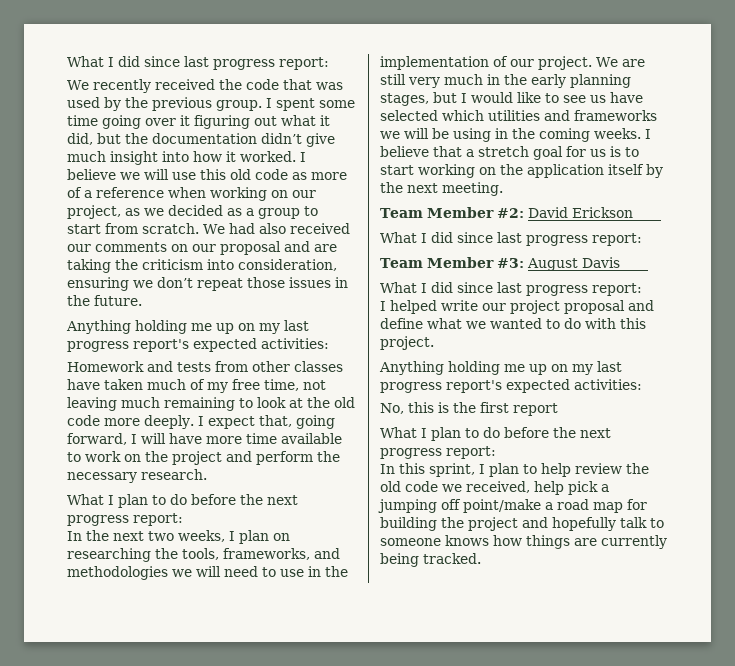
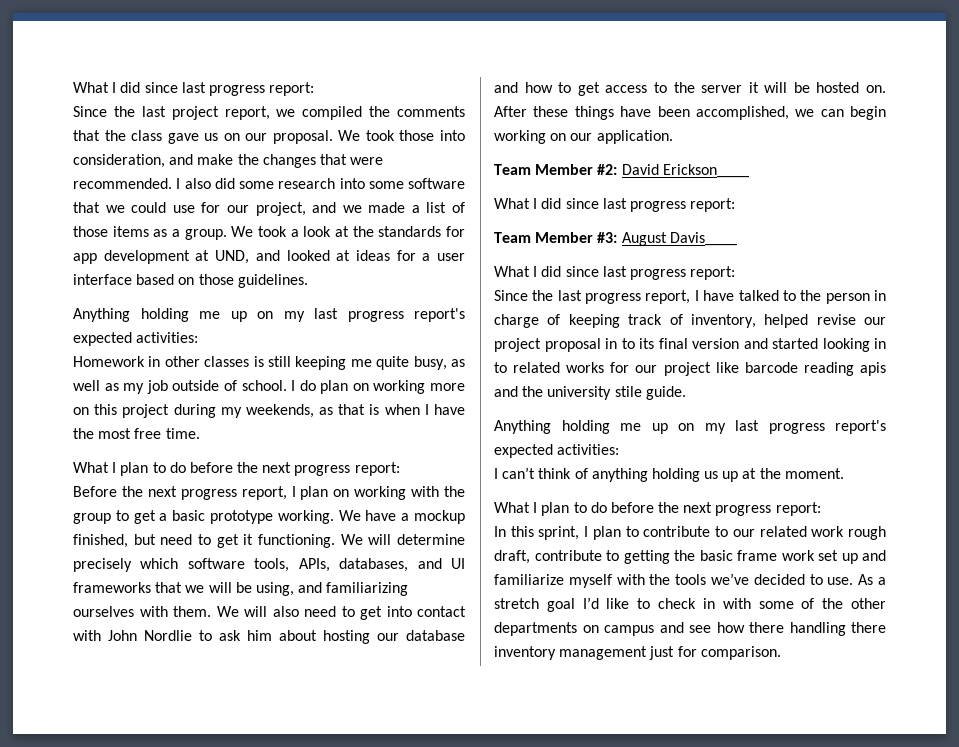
[67,56,329,70] [67,79,343,93] [67,97,355,111] [67,115,330,129] [67,133,335,147] [67,151,306,165] [67,169,347,180] [67,187,316,201] [67,205,318,219] [67,223,350,234] [67,241,337,255] [67,259,337,273] [67,277,348,291] [67,295,142,306] What I did since last progress report: // We recently received the code that was used by the previous group. I spent some time going over it figuring out what it did, but the documentation didn’t give much insight into how it worked. I believe we will use this old code as more of a reference when working on our project, as we decided as a group to start from scratch. We had also received our comments on our proposal and are taking the criticism into consideration, ensuring we don’t repeat those issues in the future. -> [73,82,315,96] [73,106,465,120] [73,130,465,144] [73,154,384,168] [73,178,465,189] [73,202,465,216] [73,226,466,240] [73,250,465,264] [73,274,308,288] What I did since last progress report: // Since the last project report, we compiled the comments that the class gave us on our proposal. We took those into consideration, and make the changes that were recommended. I also did some research into some software that we could use for our project, and we made a list of those items as a group. We took a look at the standards for app development at UND, and looked at ideas for a user interface based on those guidelines.
[147,361,343,372] [67,379,326,393] [67,397,355,411] [67,415,335,429] [67,433,342,445] [67,451,340,465] [67,469,207,483] and tests from other classes have taken much of my free time, not leaving much remaining to look at the old code more deeply. I expect that, going forward, I will have more time available to work on the project and perform the necessary research. -> [148,356,465,370] [73,380,465,394] [73,404,466,418] [73,428,200,439] in other classes is still keeping me quite busy, as well as my job outside of school. I do plan on working more on this project during my weekends, as that is when I have the most free time.
[67,530,225,542] In the next two weeks, -> [73,486,287,500] Before the next progress report,
[67,548,340,562] [67,566,348,580] [380,56,645,70] [380,74,631,88] [380,92,643,106] [380,110,657,121] [380,128,651,142] [380,146,639,160] [380,164,663,178] [380,182,503,196] researching the tools, frameworks, and methodologies we will need to use in the implementation of our project. We are still very much in the early planning stages, but I would like to see us have selected which utilities and frameworks we will be using in the coming weeks. I believe that a stretch goal for us is to start working on the application itself by the next meeting. -> [354,486,465,500] [73,510,466,524] [73,534,466,548] [73,558,465,572] [73,582,409,596] [73,606,466,620] [73,630,465,644] [494,82,886,96] [494,106,886,120] [494,130,673,144] working with the group to get a basic prototype working. We have a mockup finished, but need to get it functioning. We will determine precisely which software tools, APIs, databases, and UI frameworks that we will be using, and familiarizing ourselves with them. We will also need to get into contact with John Nordlie to ask him about hosting our database and how to get access to the server it will be hosted on. After these things have been accomplished, we can begin working on our application.
[380,300,654,314] [380,318,646,329] [380,336,434,350] I helped write our project proposal and define what we wanted to do with this project. -> [494,290,886,304] [494,314,886,328] [494,338,886,352] [494,362,886,376] [494,386,686,400] Since the last progress report, I have talked to the person in charge of keeping track of inventory, helped revise our project proposal in to its final version and started looking in to related works for our project like barcode reading apis and the university stile guide.
[380,402,558,416] No, this is the first report -> [494,467,844,482] I can’t think of anything holding us up at the moment.
[541,463,649,477] [380,481,609,495] [378,499,647,513] [380,517,664,531] [380,535,667,549] [380,553,481,567] help review the old code we received, help pick a jumping off point/make a road map for building the project and hopefully talk to someone knows how things are currently being tracked. -> [643,526,886,540] [494,550,886,564] [494,573,886,588] [494,597,886,612] [494,622,886,636] [494,646,781,660] contribute to our related work rough draft, contribute to getting the basic frame work set up and familiarize myself with the tools we’ve decided to use. As a stretch goal I’d like to check in with some of the other departments on campus and see how there handling there inventory management just for comparison.

